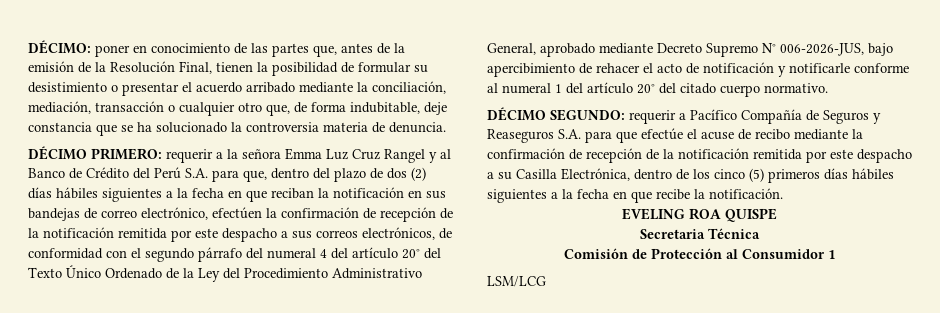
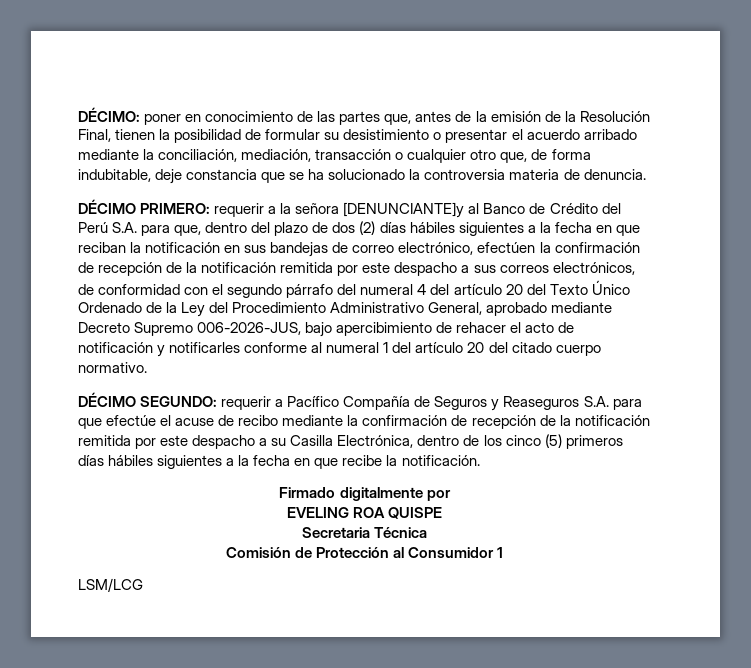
[285,148,437,163] Emma Luz Cruz Rangel y -> [343,202,465,218] [DENUNCIANTE]y
[402,249,420,259] 20° -> [505,284,523,295] 20
[762,43,776,53] N° -> (194, 329) none
[789,63,850,73] notificarle -> [169,342,241,353] notificarles
[637,84,655,94] 20° -> [467,342,485,353] 20
(783, 193) none -> [279,487,451,501] // Firmado digitalmente por

